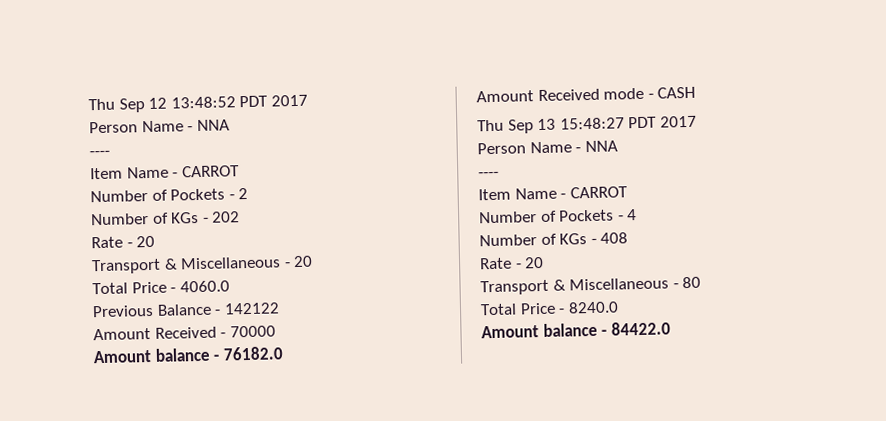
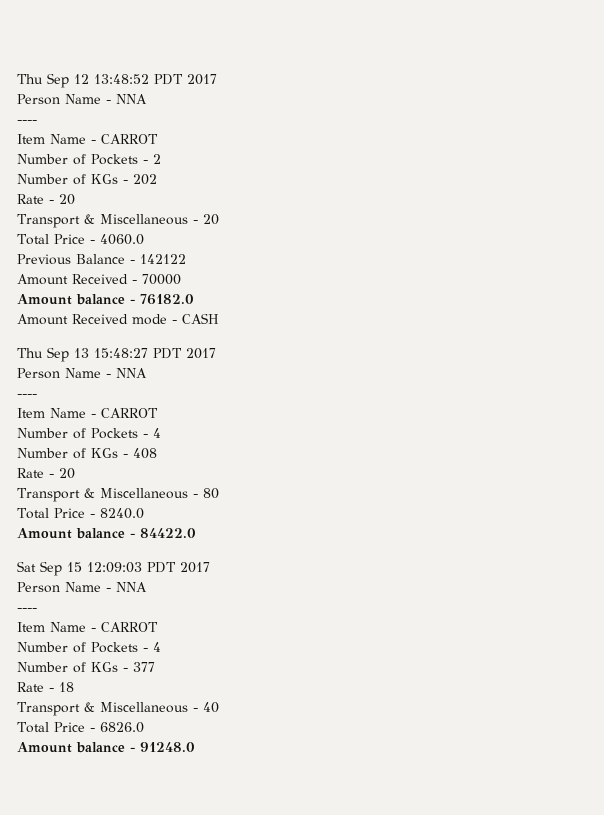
(671, 328) none -> [17,561,210,576] [17,582,147,593] [17,608,37,612] [17,622,158,632] [17,642,161,653] [17,662,155,673] [17,682,74,692] [17,702,219,716] [17,722,144,733] [17,742,195,753] // Sat Sep 15 12:09:03 PDT 2017 // Person Name - NNA // ---- // Item Name - CARROT // Number of Pockets - 4 // Number of KGs - 377 // Rate - 18 // Transport & Miscellaneous - 40 // Total Price - 6826.0 // Amount balance - 91248.0

